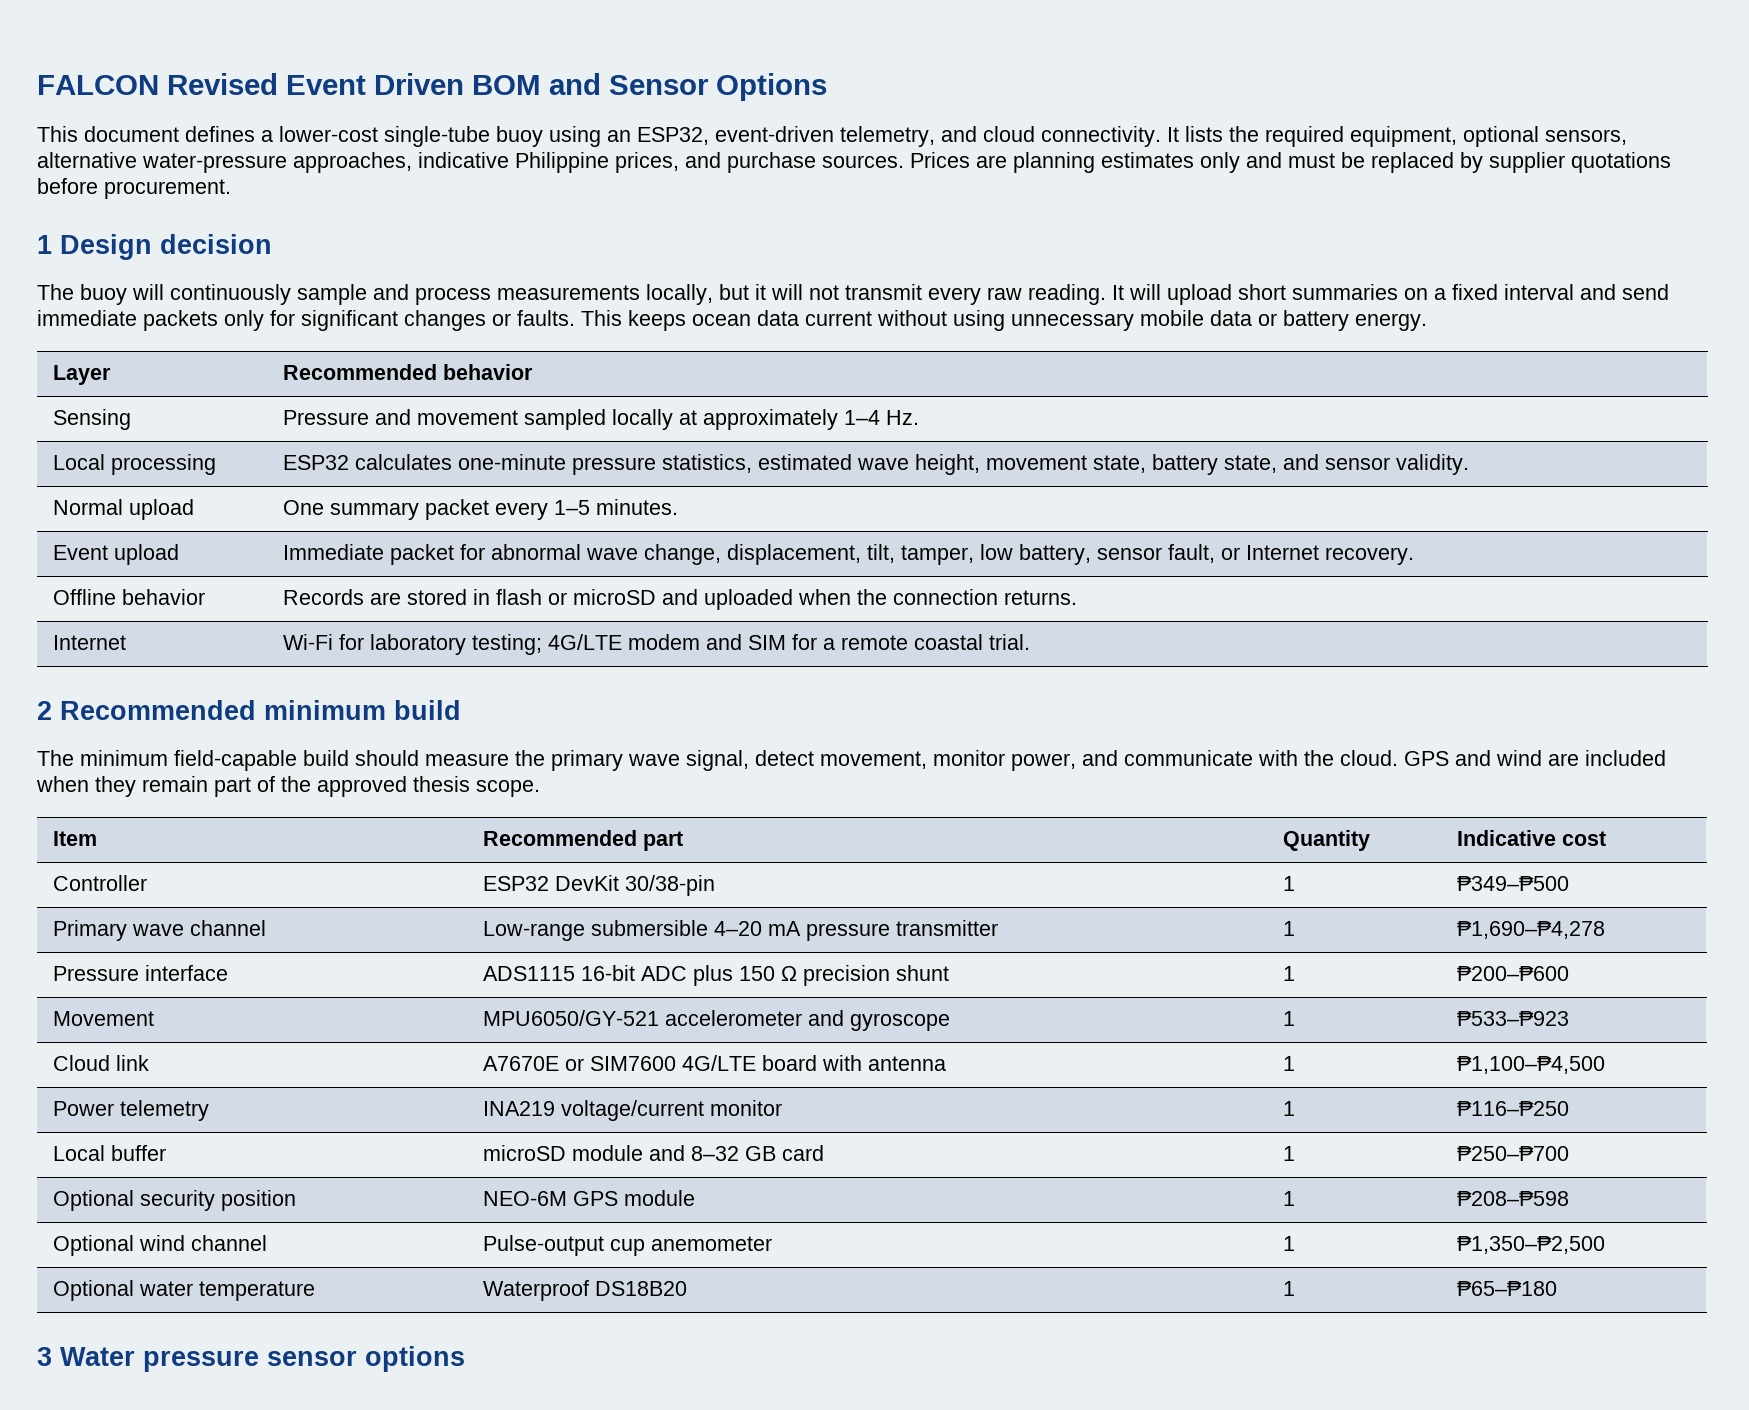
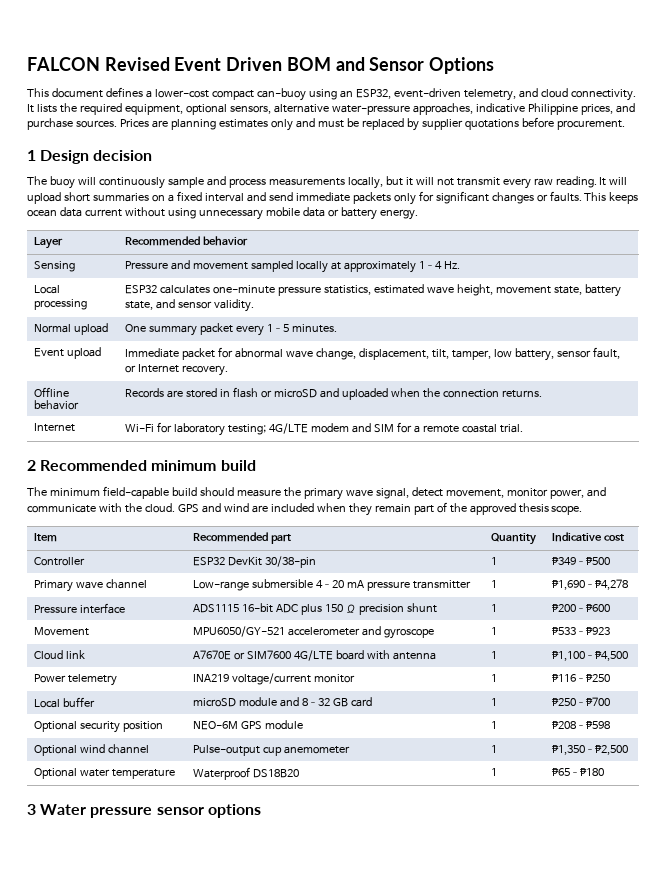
[384,126,543,147] single-tube buoy -> [211,88,306,101] compact can-buoy

